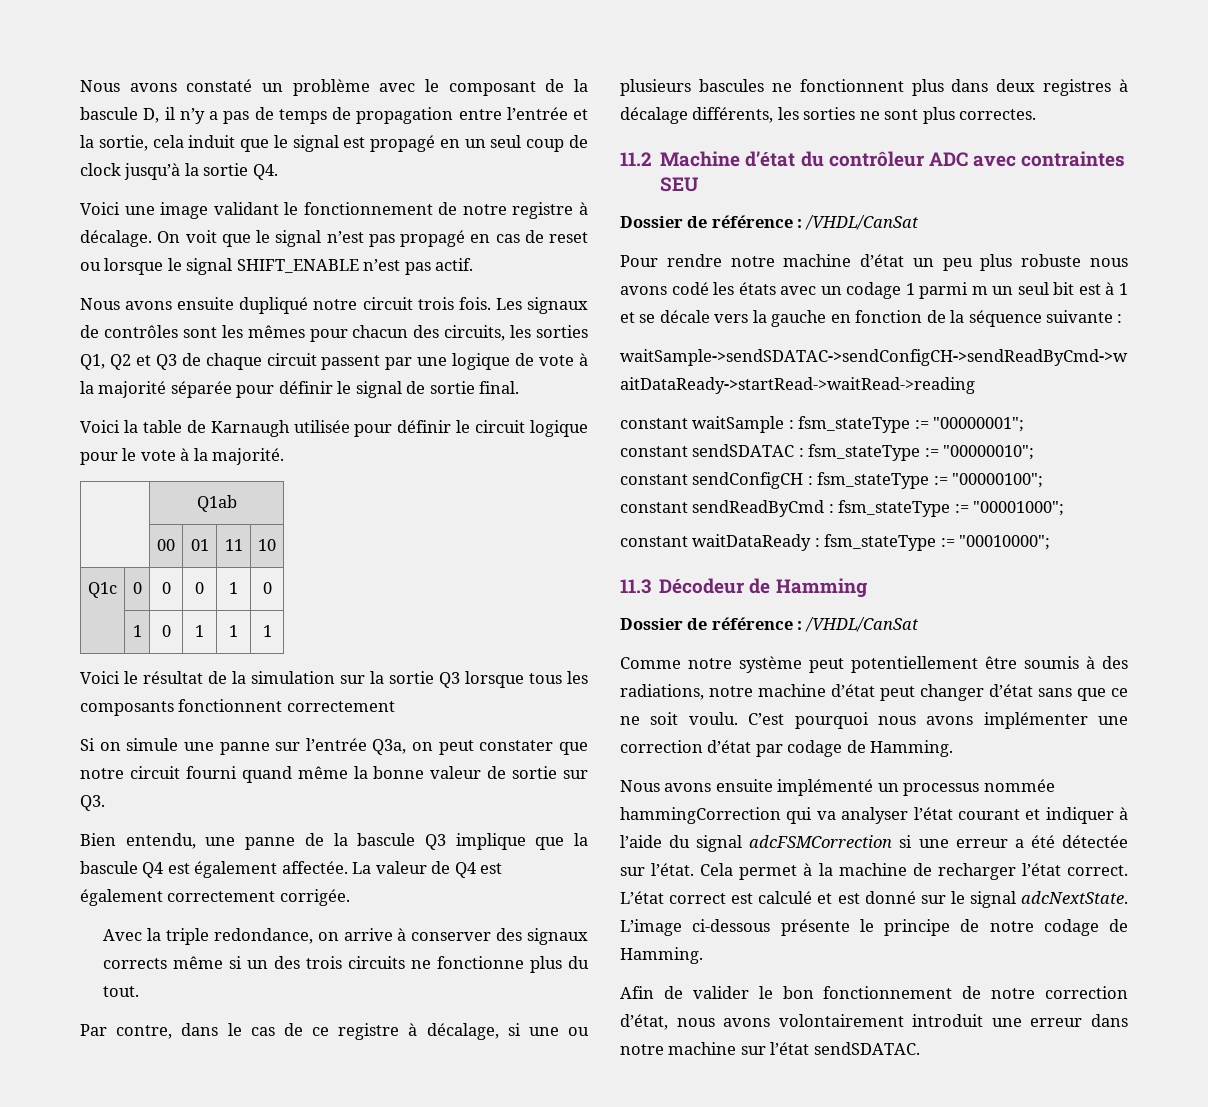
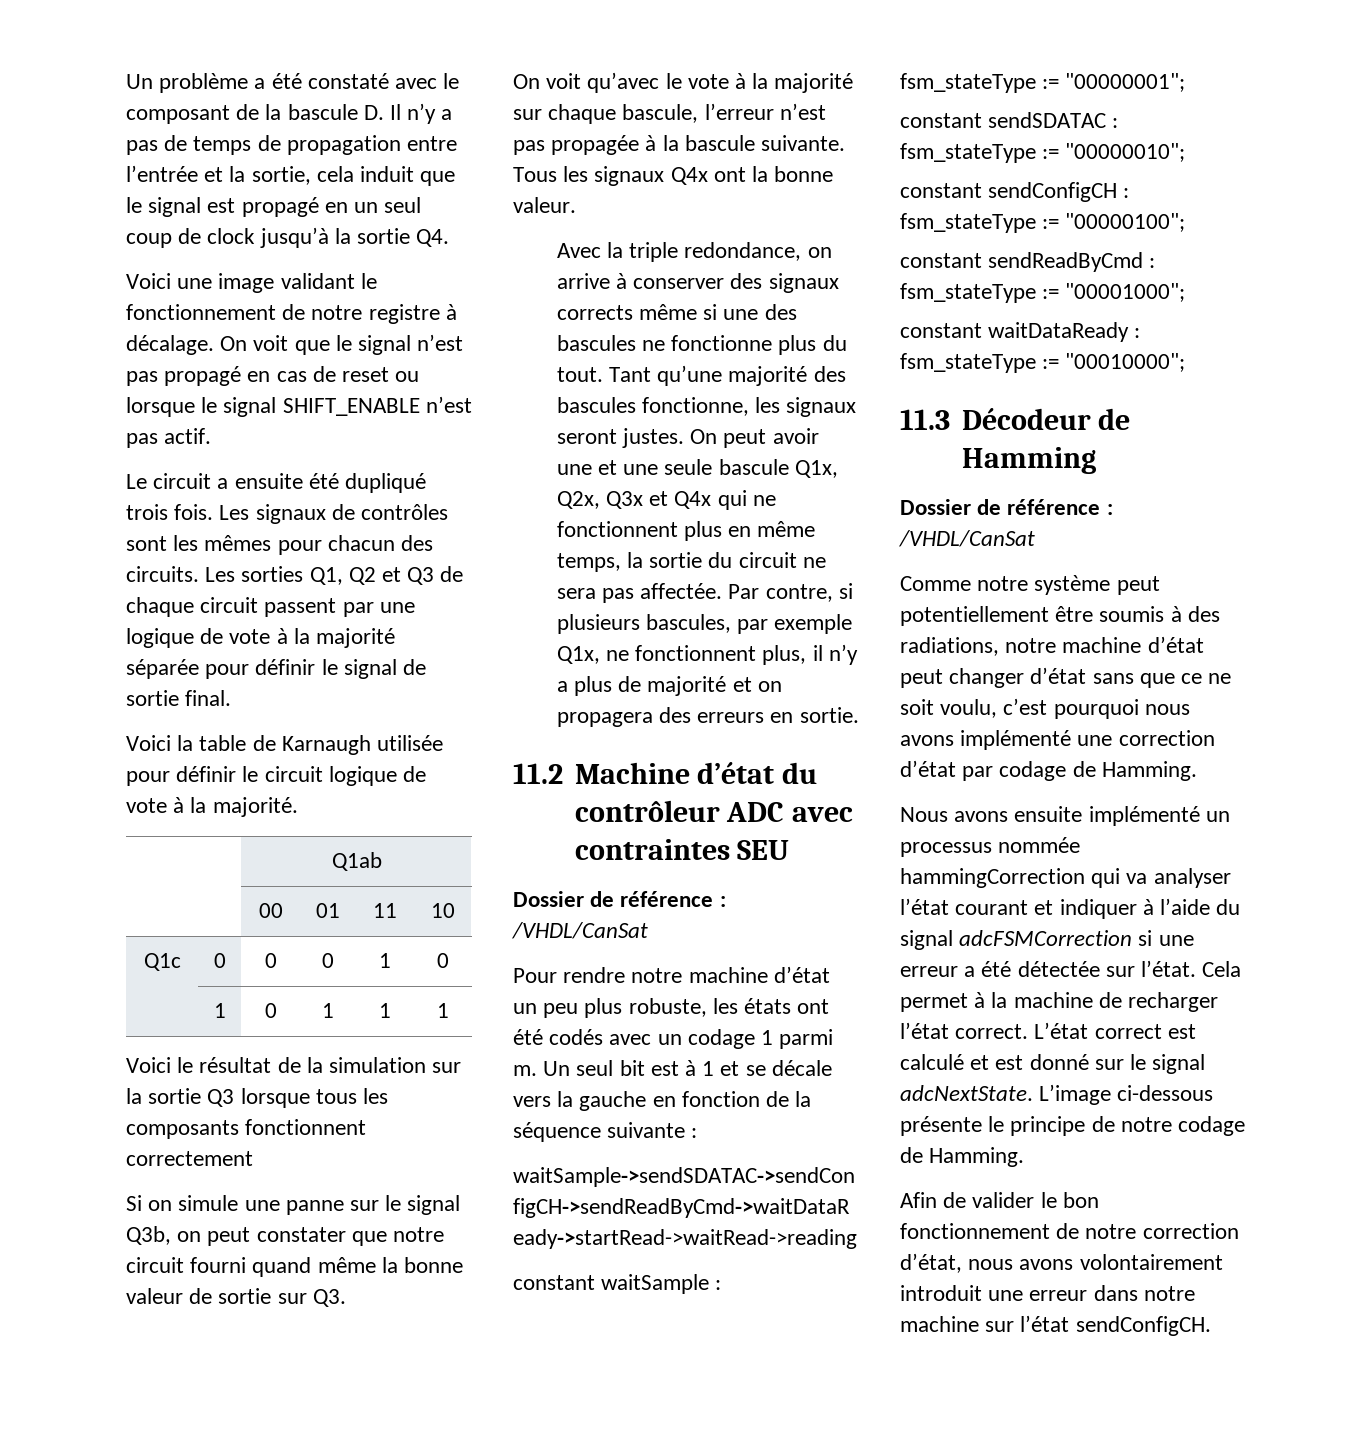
[80,79,370,96] Nous avons constaté un problème -> [126,73,389,93] Un problème a été constaté
[143,107,175,123] D, il -> [363,104,402,120] D. Il
[80,297,413,314] Nous avons ensuite dupliqué notre circuit -> [126,473,427,493] Le circuit a ensuite été dupliqué
[444,325,532,341] circuits, les -> [126,566,236,582] circuits. Les
[80,448,137,465] pour le -> [403,766,427,782] de
[305,738,407,755] l’entrée Q3a, -> [385,1195,461,1215] [126,1226,171,1245] le signal Q3b,
[80,833,588,850] [80,861,503,878] [80,889,350,906] Bien entendu, une panne de la bascule Q3 implique que la bascule Q4 est également affectée. La valeur de Q4 est également correctement corrigée. -> [513,72,854,93] [513,103,826,124] [513,135,846,155] [513,166,834,186] [513,197,576,213] On voit qu’avec le vote à la majorité sur chaque bascule, l’erreur n’est pas propagée à la bascule suivante. Tous les signaux Q4x ont la bonne valeur.
[247,956,406,969] un des trois circuits -> [723,304,797,320] [556,335,636,351] une des bascules
[80,1023,589,1040] [620,79,1128,96] [620,107,1037,124] // Par contre, dans le cas de ce registre à décalage, si une ou plusieurs bascules ne fonctionnent plus dans deux registres à décalage différents, les sorties ne sont plus correctes. -> [608,365,846,386] [556,397,857,417] [556,428,819,448] [556,459,838,478] [556,490,776,510] [556,521,816,541] [556,552,826,572] [556,583,853,603] [556,614,853,634] [556,644,858,665] [556,676,782,696] [556,707,859,727] Tant qu’une majorité des bascules fonctionne, les signaux seront justes. On peut avoir une et une seule bascule Q1x, Q2x, Q3x et Q4x qui ne fonctionnent plus en même temps, la sortie du circuit ne sera pas affectée. Par contre, si plusieurs bascules, par exemple Q1x, ne fonctionnent plus, il n’y a plus de majorité et on propagera des erreurs en sortie.
[1021,254,1128,267] [620,282,776,295] robuste nous avons codé les états -> [628,998,830,1017] [513,1029,604,1045] robuste, les états ont été codés
[971,286,1014,295] m un -> [513,1061,571,1076] m. Un
[688,712,785,725] voulu. C’est -> [940,698,1048,718] voulu, c’est
[983,712,1088,729] implémenter -> [960,730,1072,750] implémenté
[813,1042,920,1055] sendSDATAC. -> [1075,1316,1211,1336] sendConfigCH.

